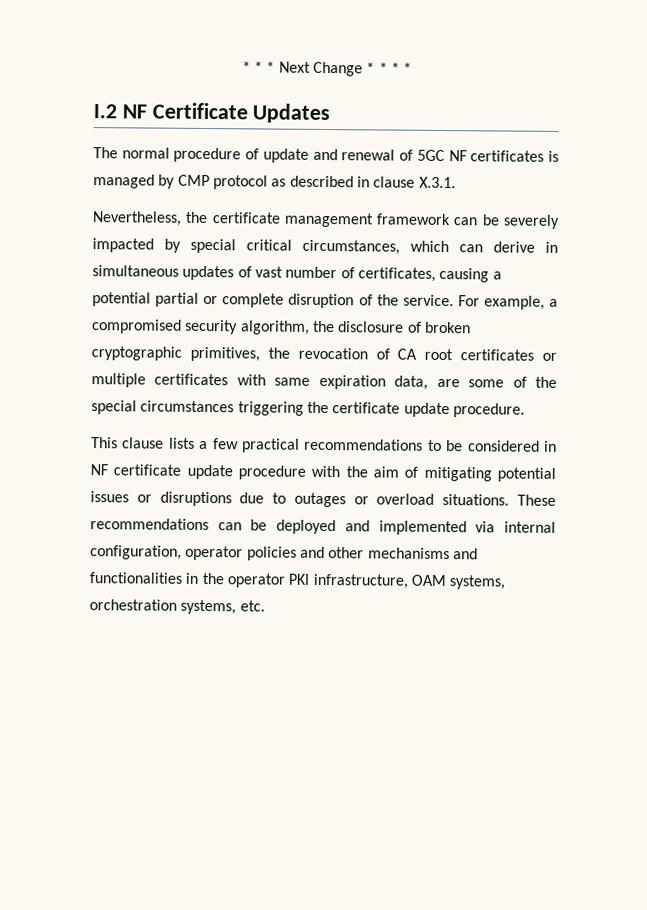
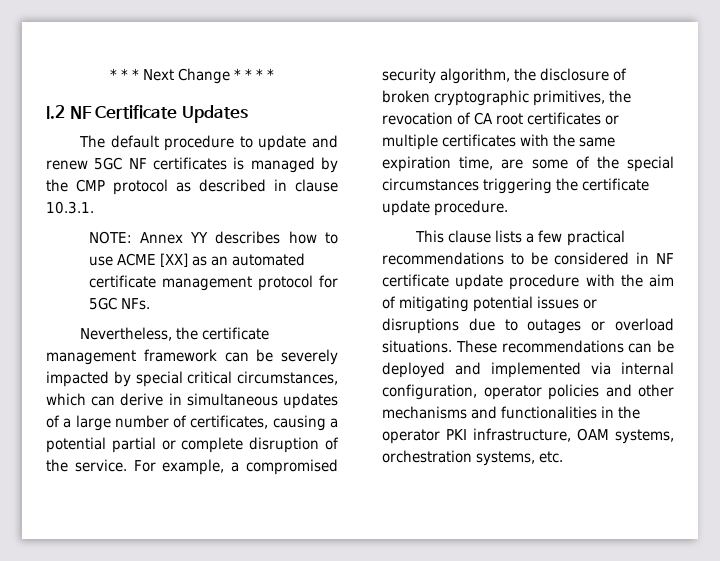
[121,147,414,163] normal procedure of update and renewal of -> [110,135,338,151] [46,160,88,170] default procedure to update and renew
(176, 181) none -> [46,179,68,192] the
[418,176,456,189] X.3.1. -> [46,201,94,214] [88,231,339,244] [88,253,305,267] [88,275,338,291] [88,297,150,310] 10.3.1. // NOTE: Annex YY describes how to use ACME [XX] as an automated certificate management protocol for 5GC NFs.
[254,266,283,278] vast -> [63,415,111,431] a large
(266, 380) none -> [553,134,576,147] the
[394,375,429,390] data, -> [459,156,494,170] time,

